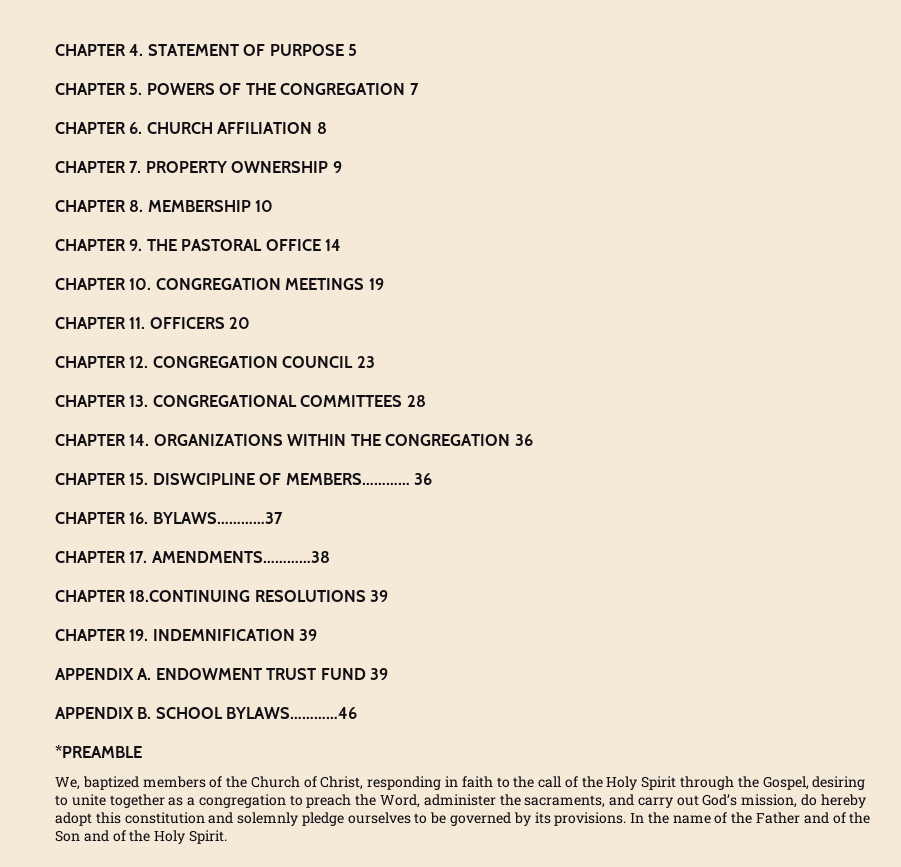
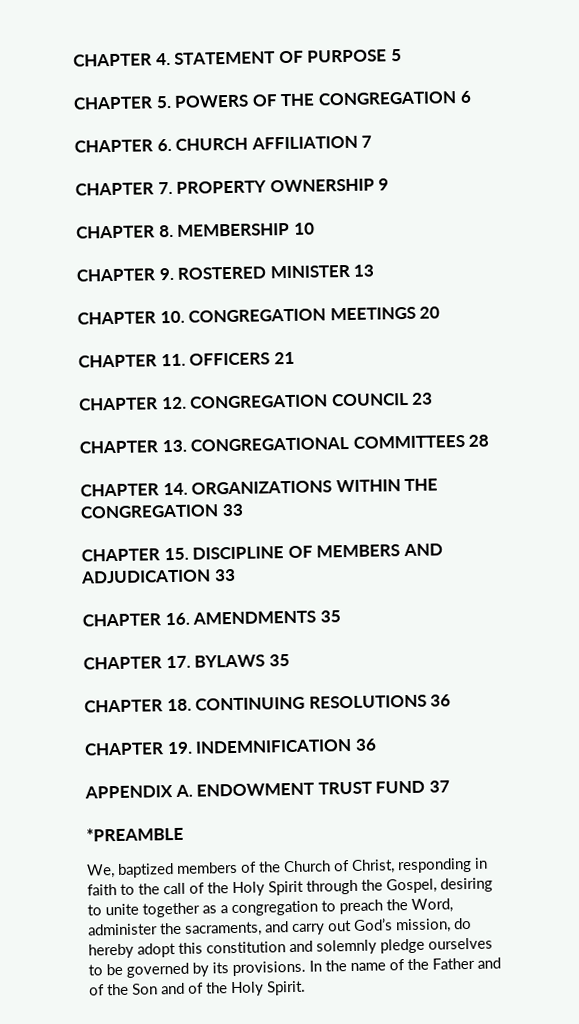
[409,83,419,95] 7 -> [459,90,472,104] 6
[316,122,327,134] 8 -> [361,135,373,148] 7
[146,239,342,251] THE PASTORAL OFFICE 14 -> [177,264,375,280] ROSTERED MINISTER 13
[368,278,384,290] 19 -> [419,306,441,319] 20
[229,317,251,329] 20 -> [273,351,295,365] 21
[514,434,533,446] 36 -> [221,503,244,517] 33
[152,473,433,485] DISWCIPLINE OF MEMBERS………… 36 -> [192,543,443,560] [80,568,236,584] DISCIPLINE OF MEMBERS AND ADJUDICATION 33
[152,512,283,524] BYLAWS…………37 -> [192,610,341,625] AMENDMENTS 35
[151,551,330,563] [55,590,389,602] AMENDMENTS…………38 // CHAPTER 18.CONTINUING RESOLUTIONS 39 -> [194,654,290,668] [84,694,452,713] BYLAWS 35 // CHAPTER 18. CONTINUING RESOLUTIONS 36
[299,629,318,641] 39 -> [354,738,377,751] 36
[370,668,389,680] [55,707,358,719] 39 // APPENDIX B. SCHOOL BYLAWS…………46 -> [428,780,450,793] 37

